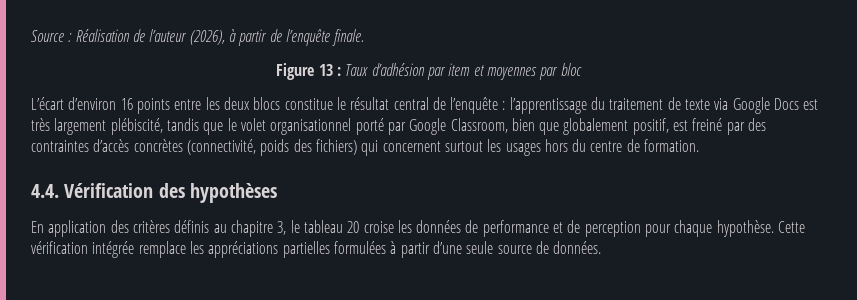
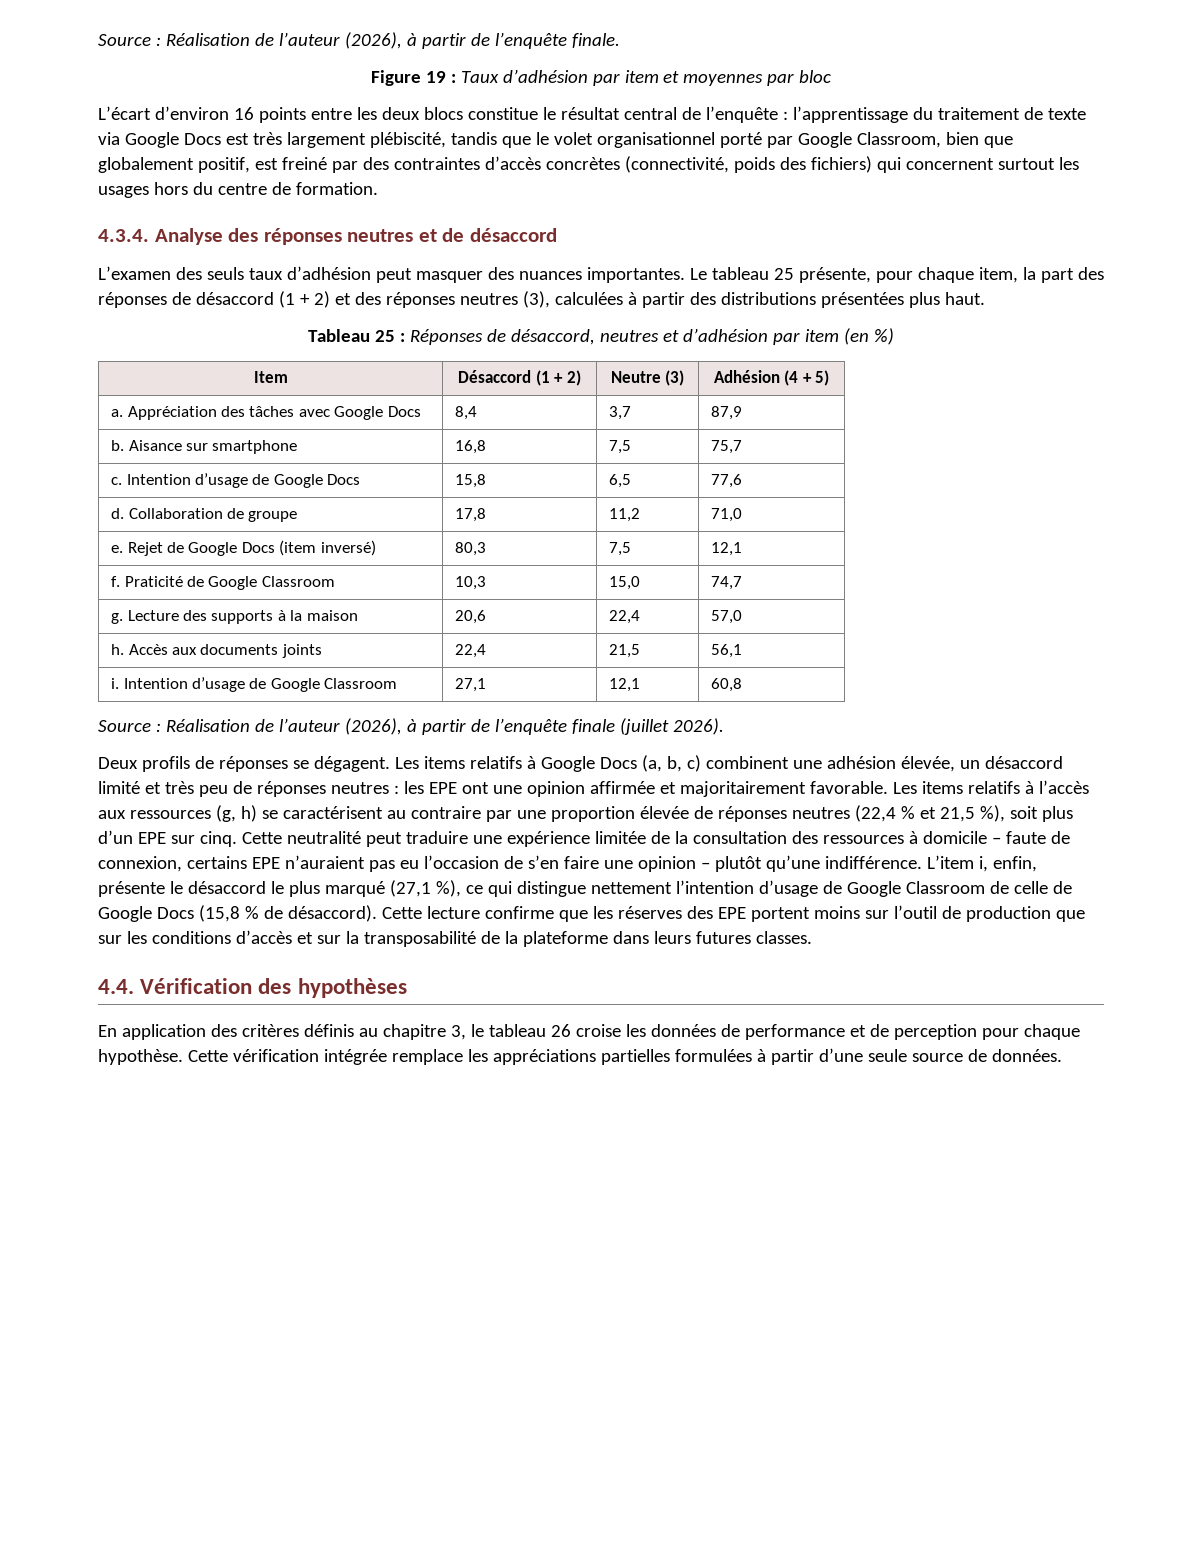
[318,64,333,76] 13 -> [425,71,446,83] 19
(700, 145) none -> [98,228,557,245] [98,266,1104,283] [98,291,985,308] [308,328,894,345] [253,371,288,383] [458,370,581,386] [610,370,685,386] [713,370,830,386] [111,406,421,420] [455,406,478,420] [609,406,632,420] [711,406,743,420] [111,440,298,454] [455,440,487,454] [609,440,632,454] [711,440,743,454] [111,473,361,488] [455,474,487,488] [609,474,632,488] [711,474,743,488] [111,508,298,522] [455,508,487,522] [609,508,641,522] [711,508,743,522] [111,540,376,556] [455,542,487,556] [609,542,632,556] [711,542,743,556] [111,576,335,590] [455,576,487,590] [609,576,641,590] [711,576,743,590] [111,610,358,624] [455,610,487,624] [609,610,641,624] [711,610,743,624] [111,644,322,658] [455,644,487,658] [609,644,641,658] [711,644,743,658] [111,677,398,692] [455,678,487,692] [609,678,641,692] [711,678,743,692] [98,718,724,735] [98,755,1063,772] [98,780,1089,797] [98,805,1073,822] [98,830,1070,847] [98,855,1037,872] [98,880,1072,897] [98,905,1085,922] [98,930,812,947] // 4.3.4. Analyse des réponses neutres et de désaccord // L’examen des seuls taux d’adhésion peut masquer des nuances importantes. Le tableau 25 présente, pour chaque item, la part des réponses de désaccord (1 + 2) et des réponses neutres (3), calculées à partir des distributions présentées plus haut. // Tableau 25 : Réponses de désaccord, neutres et d’adhésion par item (en %) // Item | Désaccord (1 + 2) | Neutre (3) | Adhésion (4 + 5) // a. Appréciation des tâches avec Google Docs | 8,4 | 3,7 | 87,9 // b. Aisance sur smartphone | 16,8 | 7,5 | 75,7 // c. Intention d’usage de Google Docs | 15,8 | 6,5 | 77,6 // d. Collaboration de groupe | 17,8 | 11,2 | 71,0 // e. Rejet de Google Docs (item inversé) | 80,3 | 7,5 | 12,1 // f. Praticité de Google Classroom | 10,3 | 15,0 | 74,7 // g. Lecture des supports à la maison | 20,6 | 22,4 | 57,0 // h. Accès aux documents joints | 22,4 | 21,5 | 56,1 // i. Intention d’usage de Google Classroom | 27,1 | 12,1 | 60,8 // Source : Réalisation de l’auteur (2026), à partir de l’enquête finale (juillet 2026). // Deux profils de réponses se dégagent. Les items relatifs à Google Docs (a, b, c) combinent une adhésion élevée, un désaccord limité et très peu de réponses neutres : les EPE ont une opinion affirmée et majoritairement favorable. Les items relatifs à l’accès aux ressources (g, h) se caractérisent au contraire par une proportion élevée de réponses neutres (22,4 % et 21,5 %), soit plus d’un EPE sur cinq. Cette neutralité peut traduire une expérience limitée de la consultation des ressources à domicile – faute de connexion, certains EPE n’auraient pas eu l’occasion de s’en faire une opinion – plutôt qu’une indifférence. L’item i, enfin, présente le désaccord le plus marqué (27,1 %), ce qui distingue nettement l’intention d’usage de Google Classroom de celle de Google Docs (15,8 % de désaccord). Cette lecture confirme que les réserves des EPE portent moins sur l’outil de production que sur les conditions d’accès et sur la transposabilité de la plateforme dans leurs futures classes.
[347,221,360,233] 20 -> [550,1024,571,1037] 26

